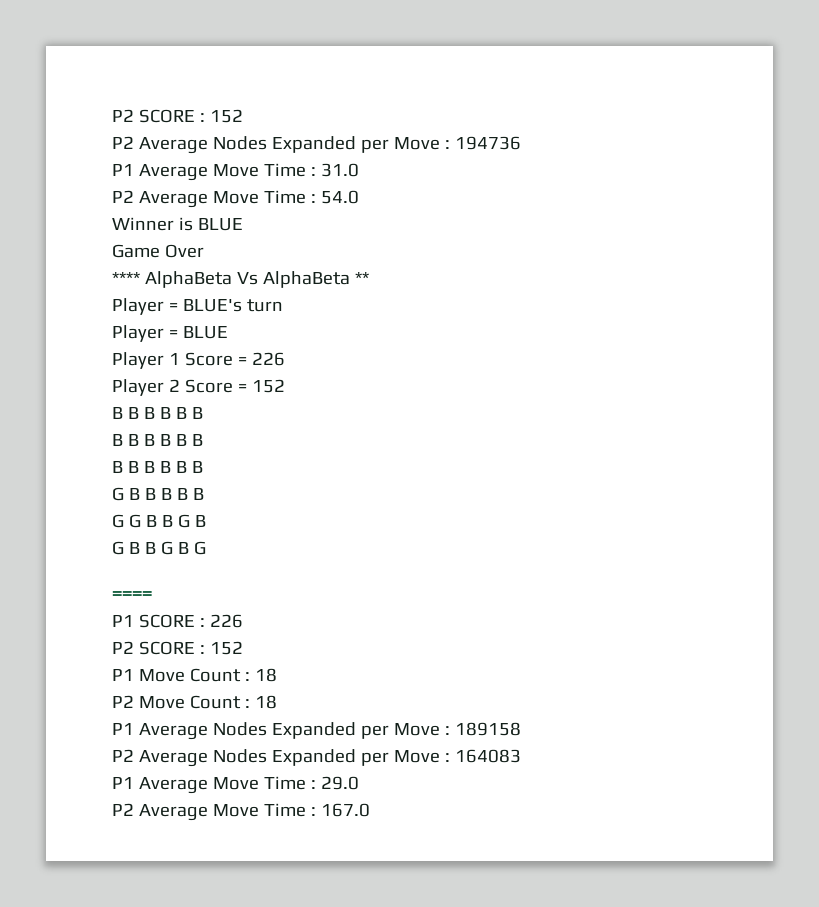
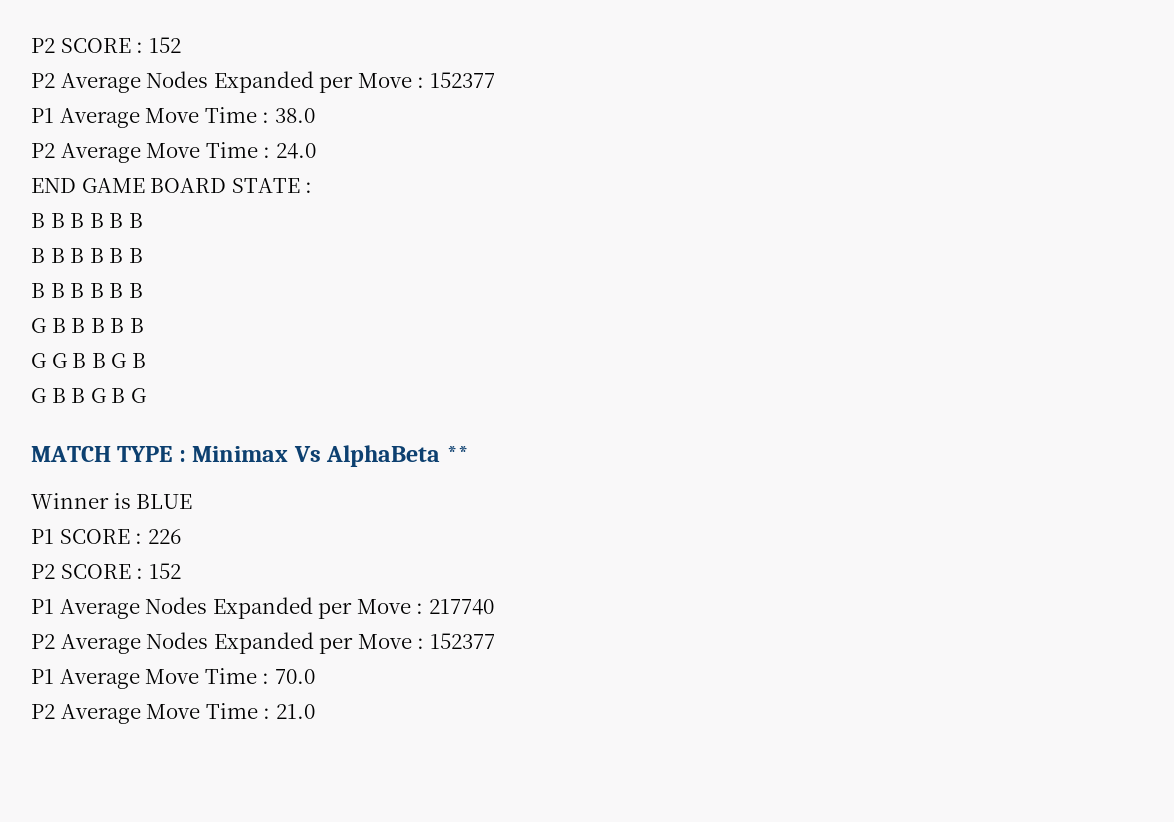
[454,136,521,150] [112,163,359,181] [112,190,359,208] [112,217,243,231] [112,244,204,258] [112,271,369,288] [112,298,283,315] [112,325,228,342] [112,352,285,369] [112,379,285,396] 194736 // P1 Average Move Time : 31.0 // P2 Average Move Time : 54.0 // Winner is BLUE // Game Over // **** AlphaBeta Vs AlphaBeta ** // Player = BLUE's turn // Player = BLUE // Player 1 Score = 226 // Player 2 Score = 152 -> [429,72,495,88] [31,107,315,128] [31,142,316,163] [31,178,313,193] 152377 // P1 Average Move Time : 38.0 // P2 Average Move Time : 24.0 // END GAME BOARD STATE :
[112,591,152,600] ==== -> [31,445,469,467] [31,493,193,509] MATCH TYPE : Minimax Vs AlphaBeta ** // Winner is BLUE
[112,668,277,682] [112,695,277,709] // P1 Move Count : 18 // P2 Move Count : 18 -> (181, 571) none
[454,722,521,736] [112,749,521,767] [112,776,359,794] [112,803,370,821] 189158 // P2 Average Nodes Expanded per Move : 164083 // P1 Average Move Time : 29.0 // P2 Average Move Time : 167.0 -> [428,599,494,615] [31,632,495,654] [31,668,315,689] [31,703,315,724] 217740 // P2 Average Nodes Expanded per Move : 152377 // P1 Average Move Time : 70.0 // P2 Average Move Time : 21.0

